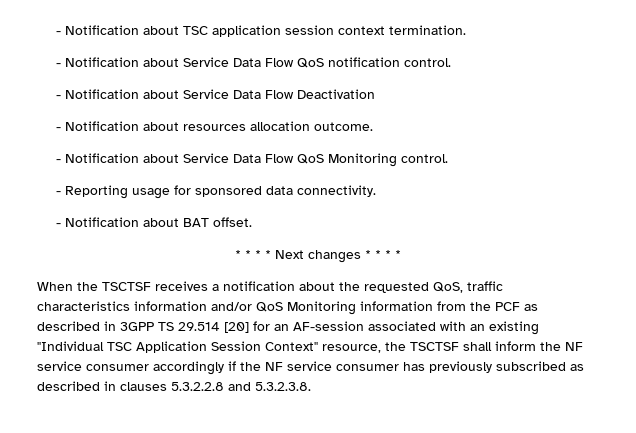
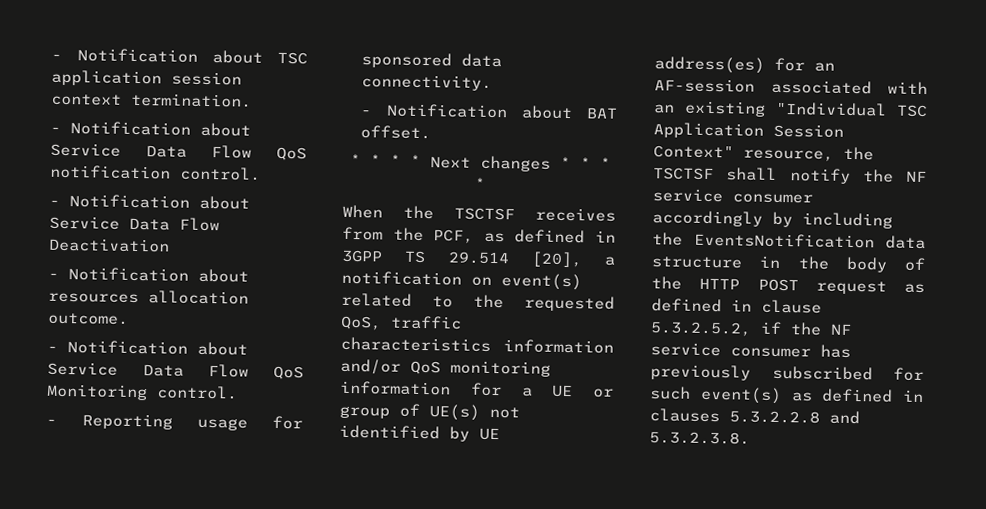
[212,281,335,291] a notification about -> [342,226,616,244] [341,249,615,268] [341,270,582,291] [341,292,453,308] from the PCF, as defined in 3GPP TS 29.514 [20], a notification on event(s) related to
[287,301,538,315] [37,321,249,333] Monitoring information from the PCF as described in 3GPP TS 29.514 [20] -> [450,360,551,377] [340,380,614,398] [339,403,520,421] [339,424,500,442] [654,56,765,74] monitoring information for a UE or group of UE(s) not identified by UE address(es)
[495,341,536,351] inform -> [789,168,851,184] notify
(224, 368) none -> [772,211,893,229] [652,232,926,250] [651,255,925,273] [651,276,925,295] [651,298,822,314] [650,321,752,337] by including the EventsNotification data structure in the body of the HTTP POST request as defined in clause 5.3.2.5.2,
[570,364,584,371] [37,381,100,391] as described -> [893,367,924,382] [649,386,894,405] for such event(s) as defined

